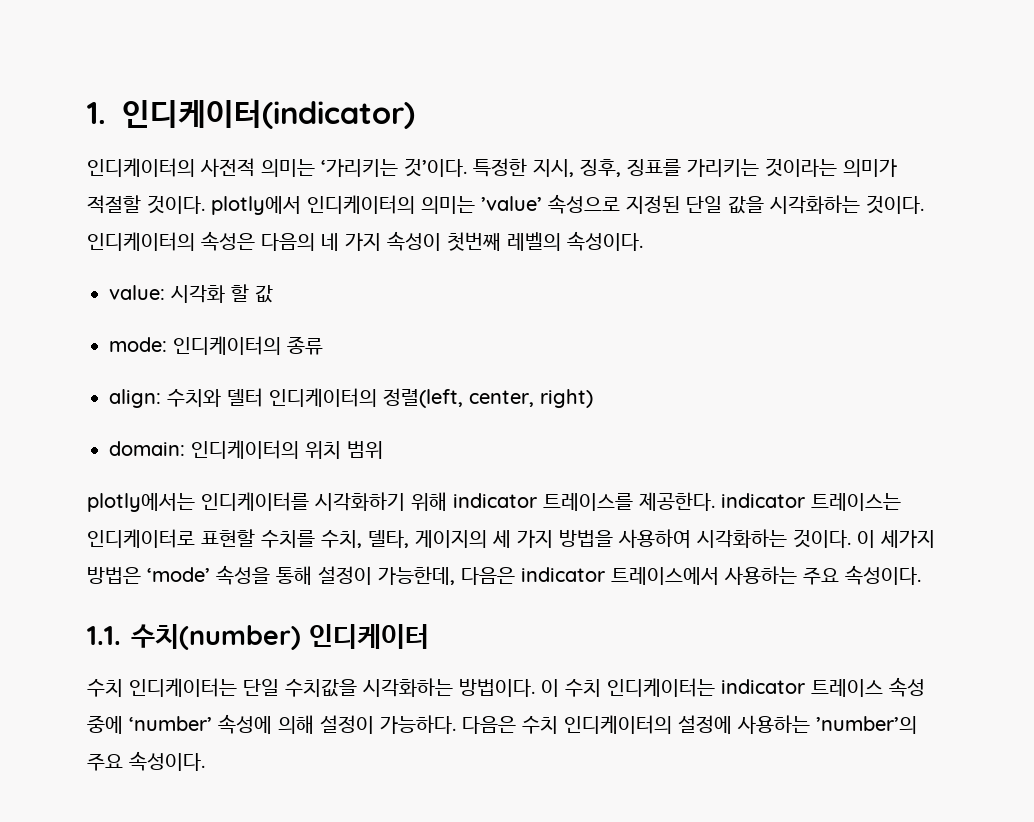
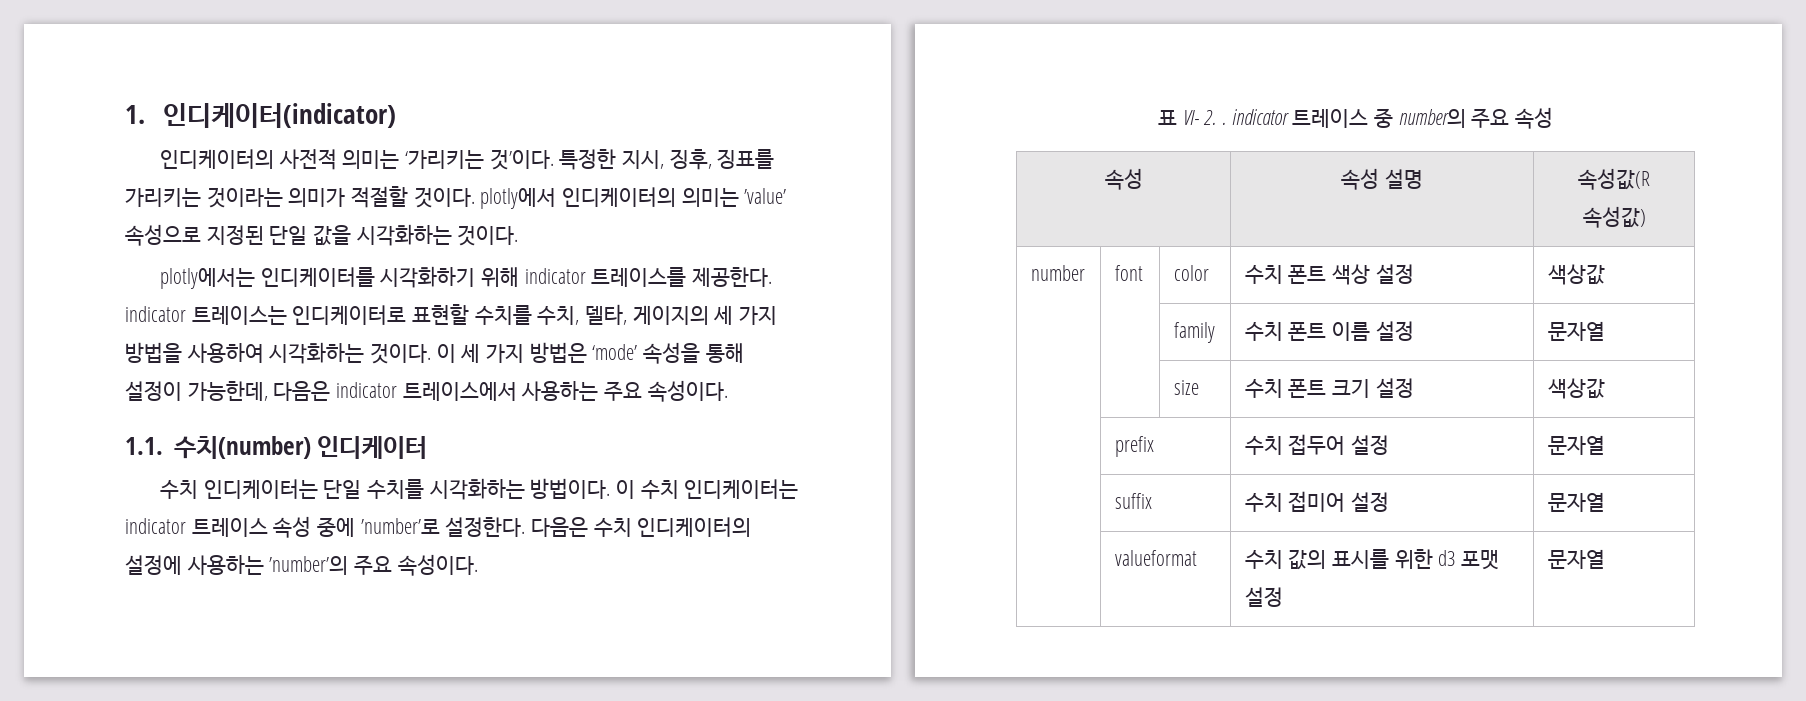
[87,231,643,251] [109,284,273,303] [109,336,323,355] [109,388,593,408] [109,440,383,459] 인디케이터의 속성은 다음의 네 가지 속성이 첫번째 레벨의 속성이다. // value: 시각화 할 값 // mode: 인디케이터의 종류 // align: 수치와 델터 인디케이터의 정렬(left, center, right) // domain: 인디케이터의 위치 범위 -> (519, 235) none
[880,530,935,548] 세가지 -> [460,343,525,363] 세 가지
[285,679,357,697] 수치값을 -> [367,479,425,499] 수치를
[129,714,456,734] ‘number’ 속성에 의해 설정이 가능하다. -> [360,517,526,537] ’number’로 설정한다.
(205, 761) none -> [1157,107,1554,129] [1104,168,1143,190] [1341,168,1423,190] [1578,168,1650,190] [1582,206,1646,228] [1030,265,1085,281] [1114,265,1143,281] [1173,265,1209,281] [1244,264,1414,285] [1547,264,1605,285] [1173,322,1215,343] [1244,321,1414,341] [1547,321,1605,341] [1173,380,1199,395] [1244,378,1414,398] [1547,378,1605,399] [1114,436,1154,457] [1244,434,1390,455] [1547,435,1605,455] [1114,493,1152,509] [1244,491,1390,512] [1547,492,1605,512] [1114,550,1197,566] [1244,549,1500,570] [1244,587,1283,607] [1547,549,1605,569] // 표 VI- 2. . indicator 트레이스 중 number의 주요 속성 // 속성 | 속성 설명 | 속성값(R 속성값) // number | font | color | 수치 폰트 색상 설정 | 색상값 // | | family | 수치 폰트 이름 설정 | 문자열 // | | size | 수치 폰트 크기 설정 | 색상값 // | prefix | 수치 접두어 설정 | 문자열 // | suffix | 수치 접미어 설정 | 문자열 // | valueformat | 수치 값의 표시를 위한 d3 포맷 설정 | 문자열

